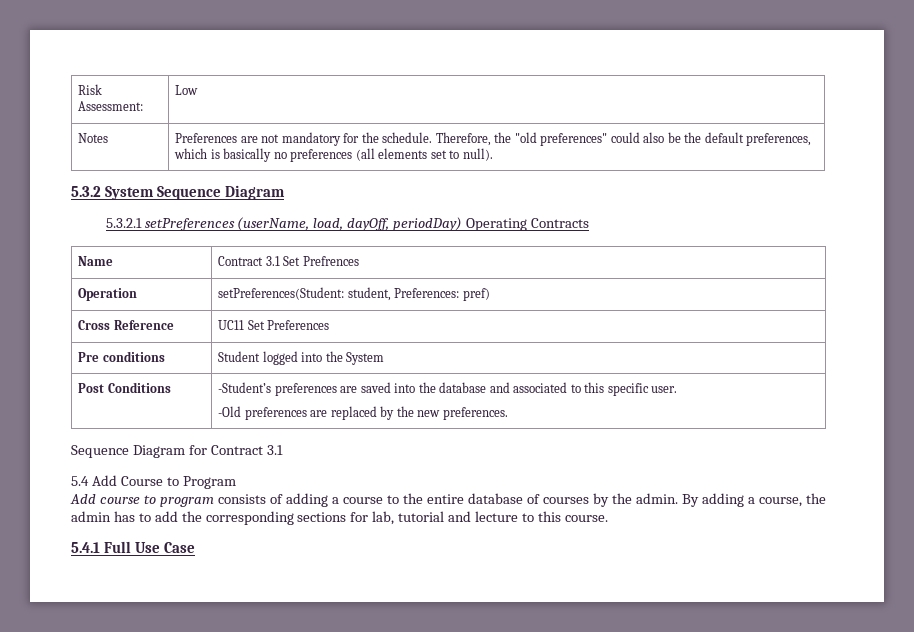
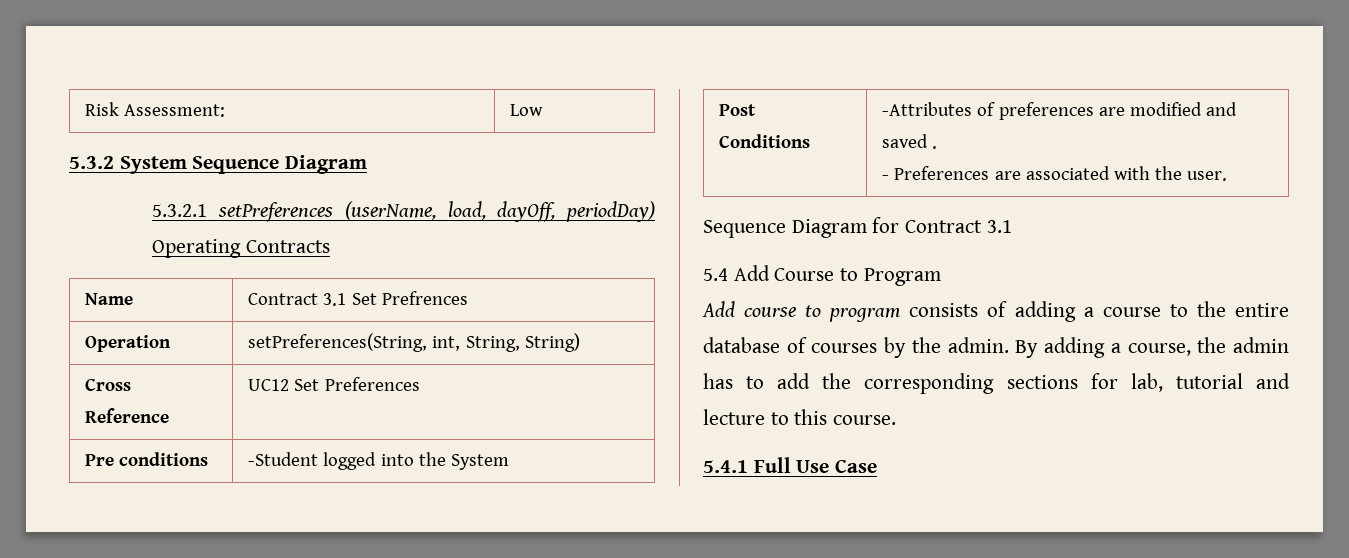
[78,133,109,143] [175,132,812,146] [174,148,493,162] // Notes | Preferences are not mandatory for the schedule. Therefore, the "old preferences" could also be the default preferences, which is basically no preferences (all elements set to null). -> (544, 110) none
[218,287,490,301] setPreferences(Student: student, Preferences: pref) -> [248,333,580,352] setPreferences(String, int, String, String)
[218,320,245,330] UC11 -> [248,379,290,391] UC12
[218,351,261,362] Student -> [248,452,319,466] -Student
[218,382,678,396] [218,406,508,420] -Student’s preferences are saved into the database and associated to this specific user. // -Old preferences are replaced by the new preferences. -> [882,102,1237,120] [882,134,938,149] [882,166,1228,181] -Attributes of preferences are modified and saved . // - Preferences are associated with the user.

